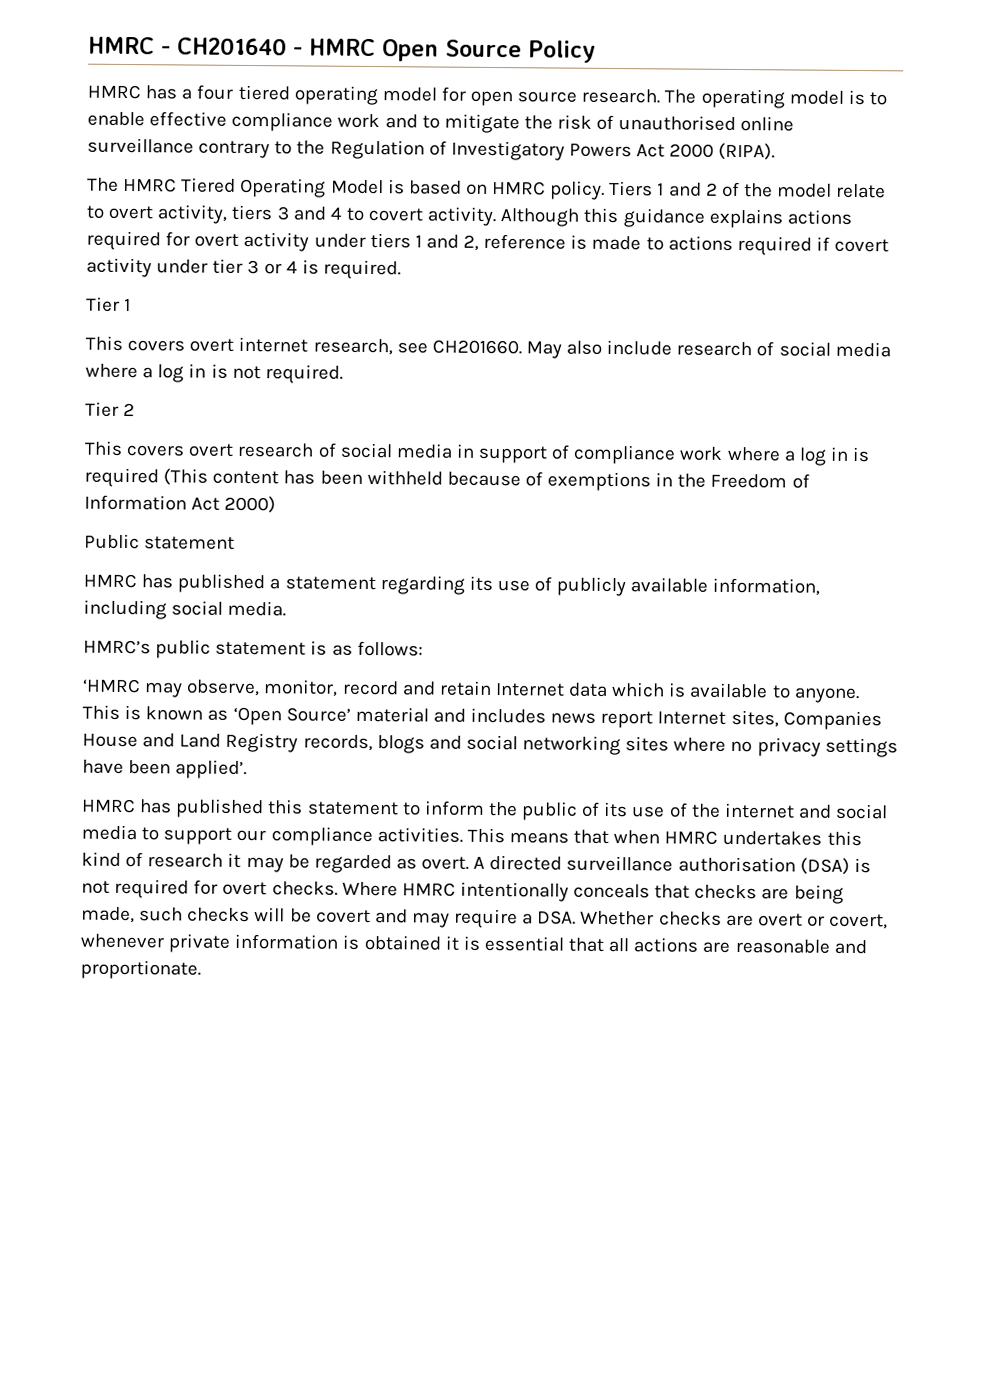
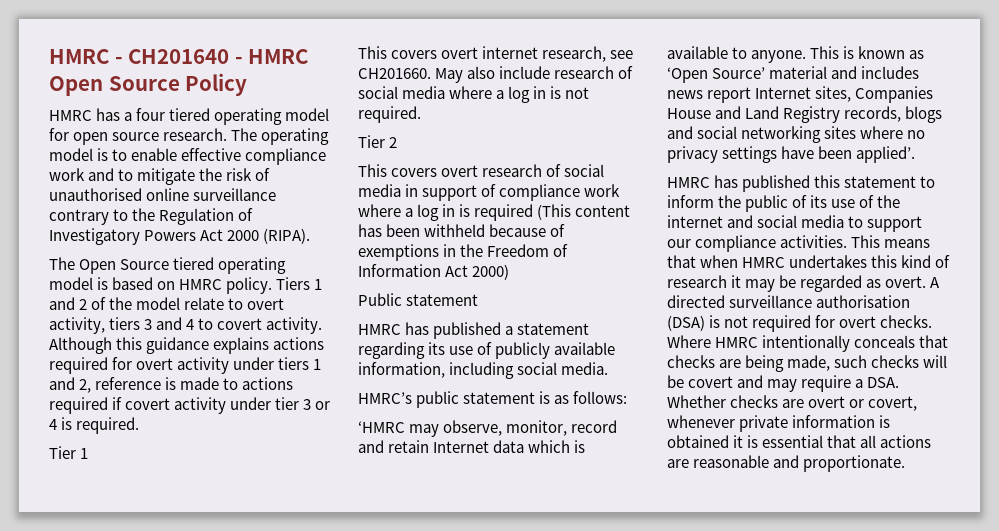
[123,177,384,198] HMRC Tiered Operating Model -> [79,257,287,274] [49,277,93,290] Open Source tiered operating model

